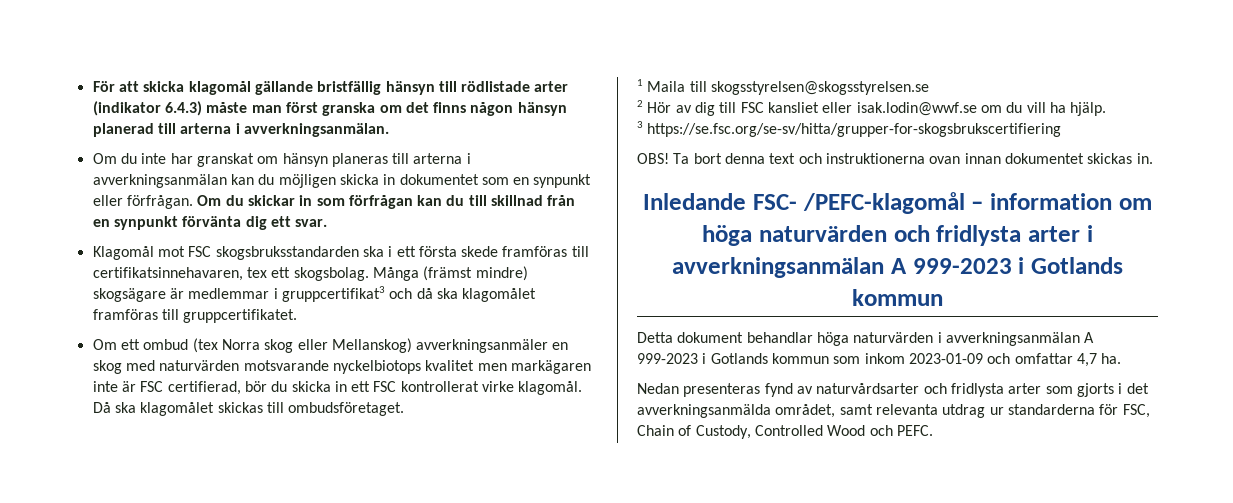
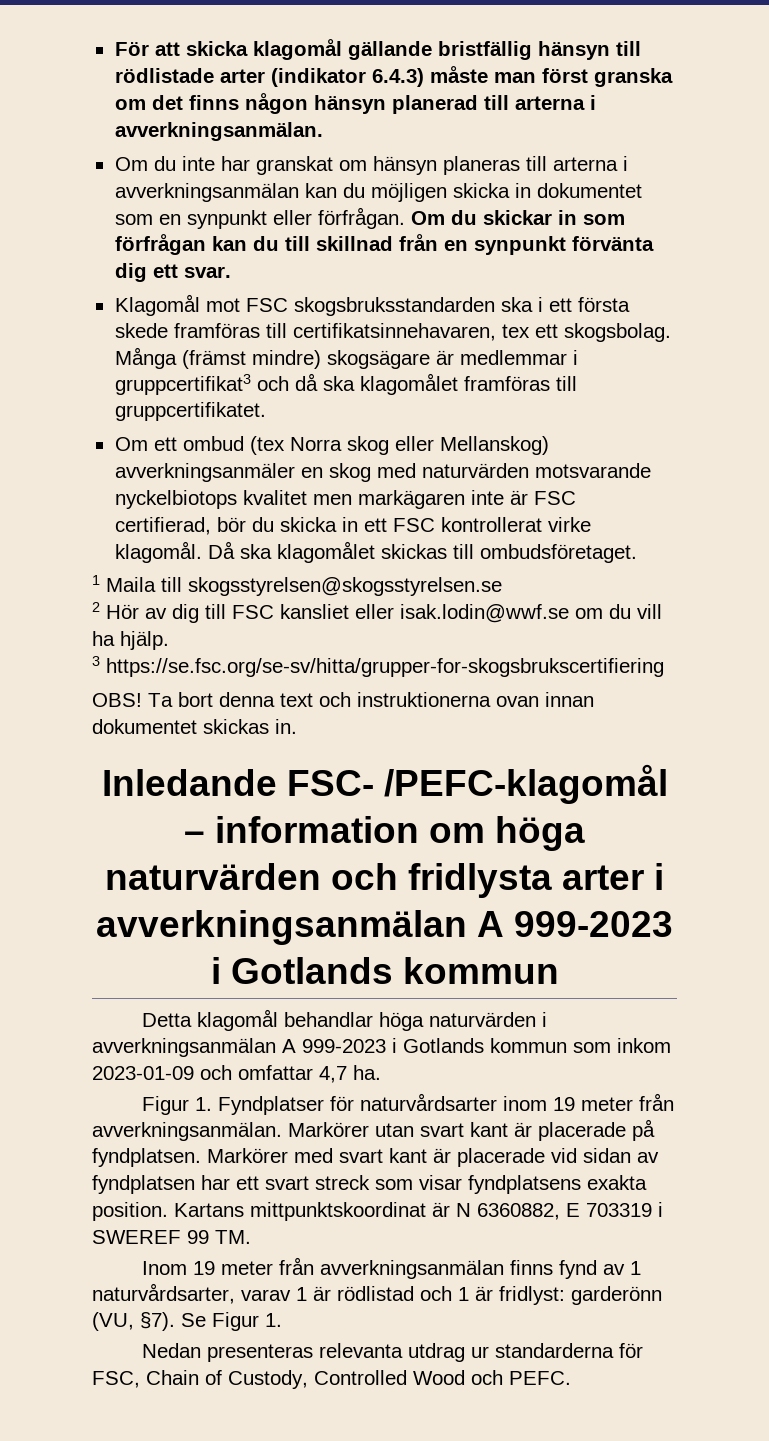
[677,332,744,343] dokument -> [197,1009,279,1031] klagomål
[637,383,1149,397] [637,404,873,418] Nedan presenteras fynd av naturvårdsarter och fridlysta arter som gjorts i det avverkningsanmälda området, samt -> [142,1093,675,1115] [92,1119,655,1141] [92,1148,659,1167] [92,1175,647,1194] [92,1202,663,1221] [92,1230,251,1244] [142,1257,642,1279] [92,1283,662,1305] [92,1312,282,1331] [142,1343,314,1362] Figur 1. Fyndplatser för naturvårdsarter inom 19 meter från avverkningsanmälan. Markörer utan svart kant är placerade på fyndplatsen. Markörer med svart kant är placerade vid sidan av fyndplatsen har ett svart streck som visar fyndplatsens exakta position. Kartans mittpunktskoordinat är N 6360882, E 703319 i SWEREF 99 TM. // Inom 19 meter från avverkningsanmälan finns fynd av 1 naturvårdsarter, varav 1 är rödlistad och 1 är fridlyst: garderönn (VU, §7). Se Figur 1. // Nedan presenteras

